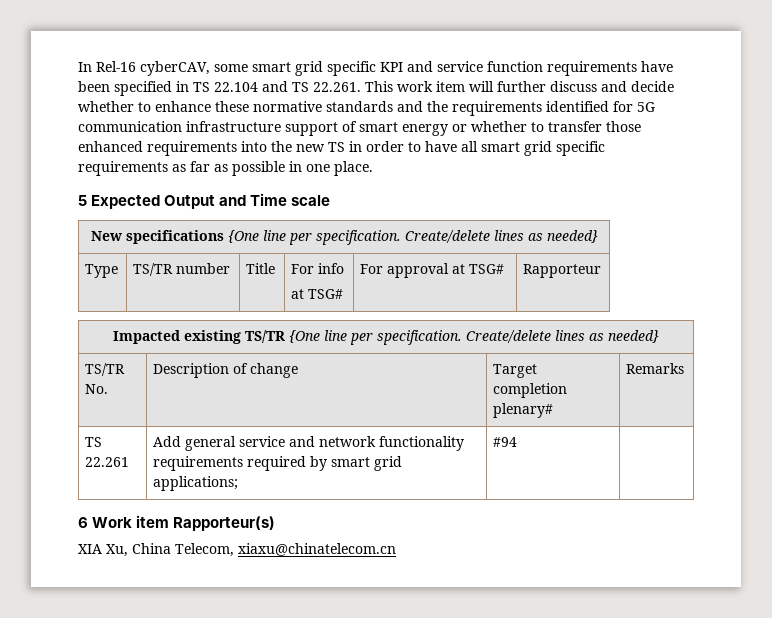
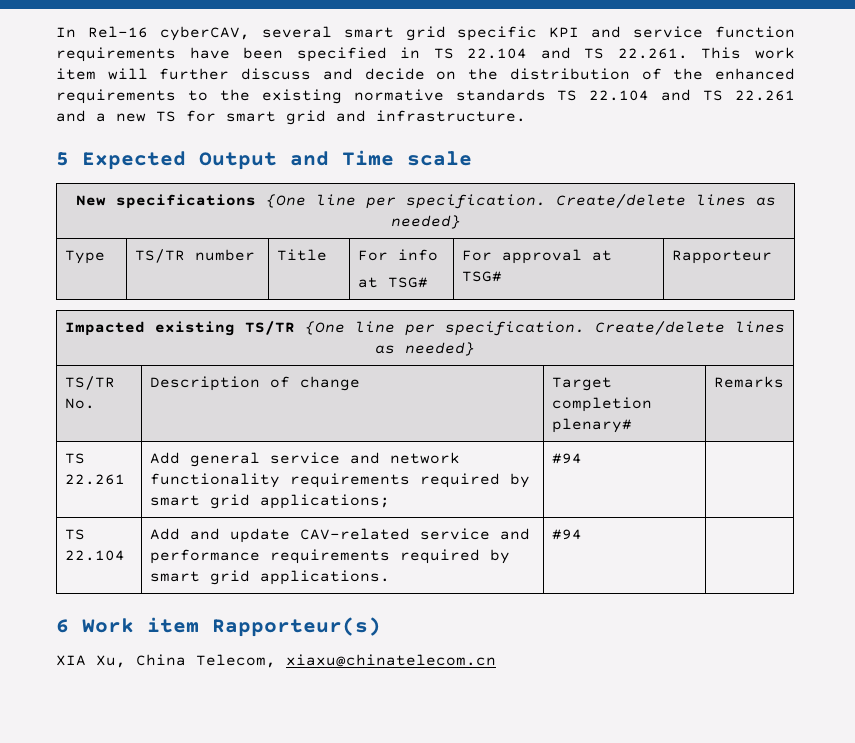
[214,64,248,72] some -> [261,26,332,38] several
[78,101,655,116] [78,121,641,136] [78,141,605,156] [78,161,373,176] whether to enhance these normative standards and the requirements identified for 5G communication infrastructure support of smart energy or whether to transfer those enhanced requirements into the new TS in order to have all smart grid specific requirements as far as possible in one place. -> [436,68,796,80] [56,89,795,104] [56,110,526,125] on the distribution of the enhanced requirements to the existing normative standards TS 22.104 and TS 22.261 and a new TS for smart grid and infrastructure.
(518, 442) none -> [64,529,85,540] [64,550,125,561] [149,528,530,543] [149,549,510,564] [149,570,390,585] [551,529,582,540] // TS 22.104 | Add and update CAV-related service and performance requirements required by smart grid applications. | #94 |

